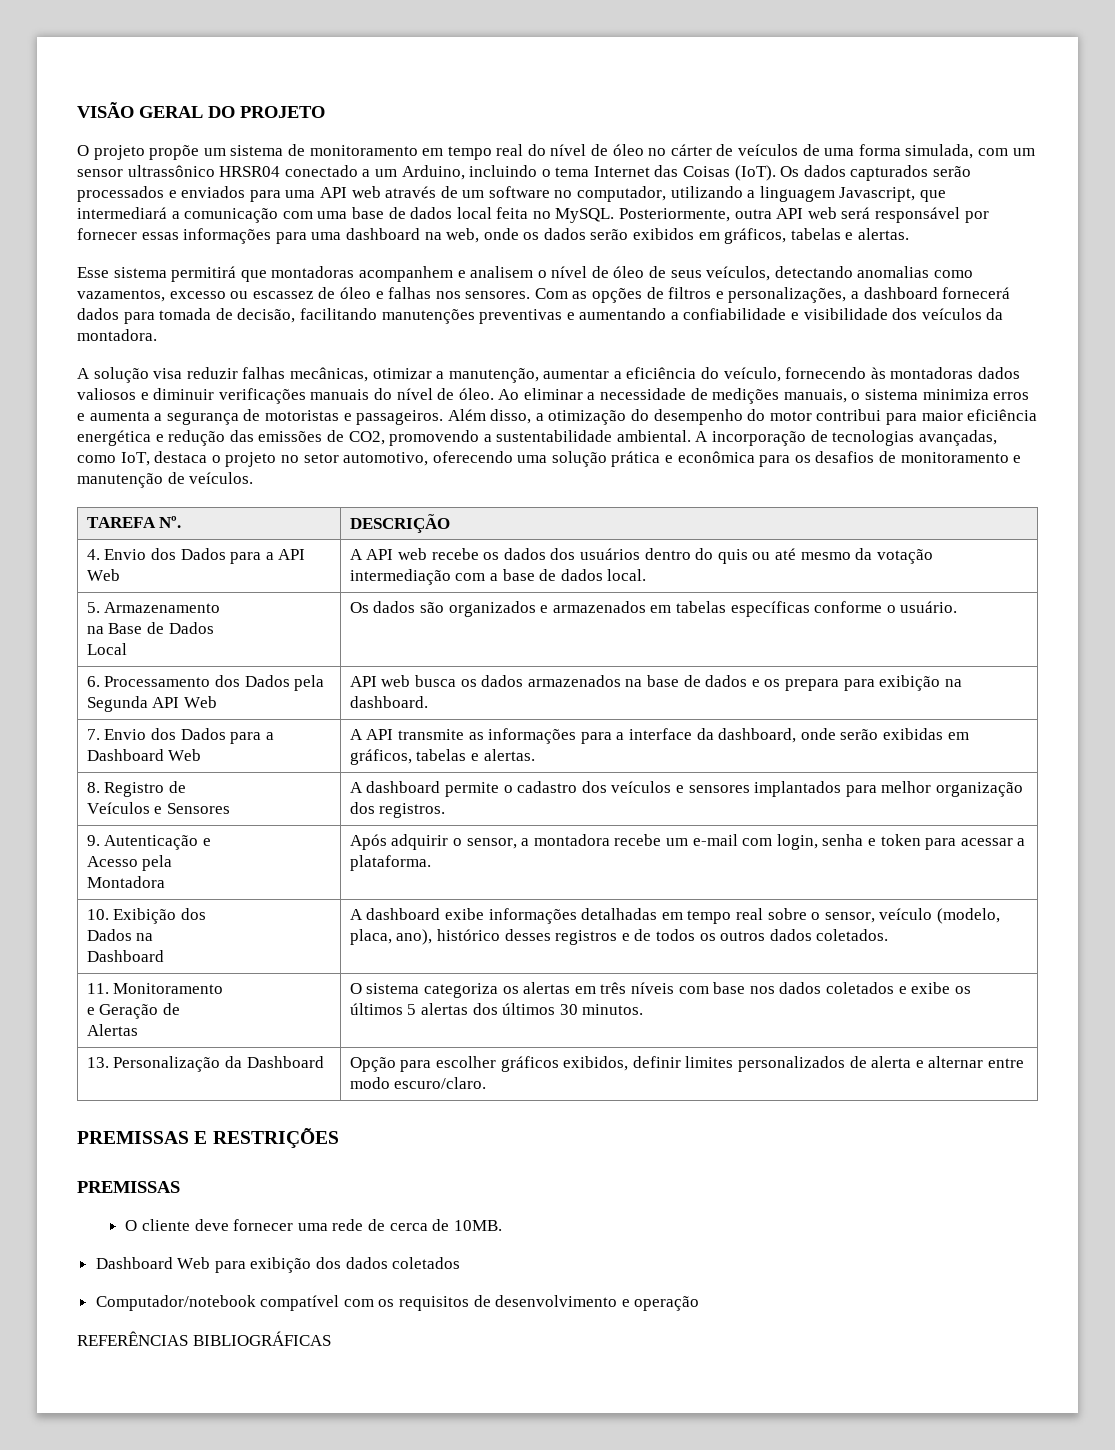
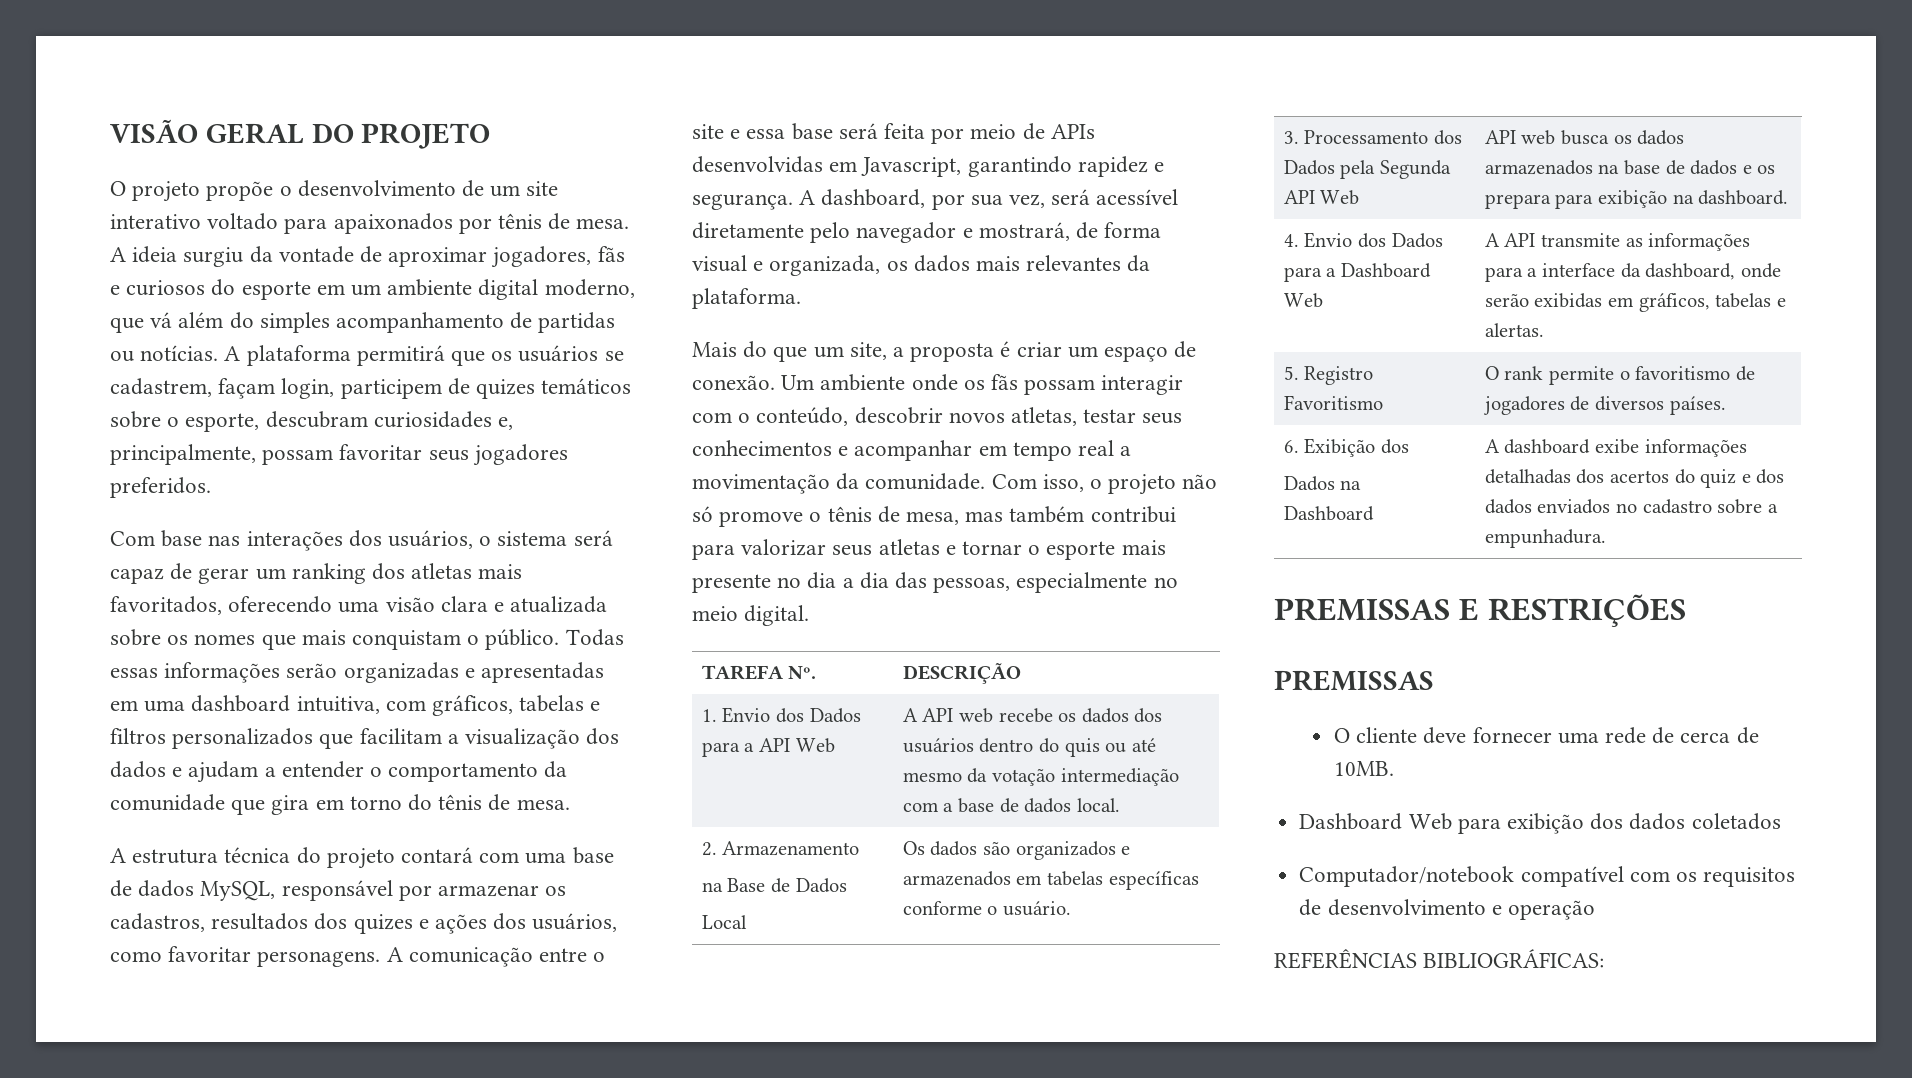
[203,144,1035,160] [77,165,972,181] [77,186,947,202] [77,207,279,223] um sistema de monitoramento em tempo real do nível de óleo no cárter de veículos de uma forma simulada, com um sensor ultrassônico HRSR04 conectado a um Arduino, incluindo o tema Internet das Coisas (IoT). Os dados capturados serão processados e enviados para uma API web através de um software no computador, utilizando a linguagem Javascript, que intermediará a comunicação -> [279,180,559,197] [110,213,630,234] [110,246,625,268] [110,279,635,300] [110,312,616,333] [110,345,624,366] [110,378,632,399] [110,411,514,432] [110,444,568,466] [110,477,211,498] [110,530,613,551] [110,563,523,584] [110,596,608,615] [110,629,624,650] [110,662,605,683] [110,695,601,716] [110,728,620,749] [110,761,568,783] [110,794,570,815] [110,847,474,869] o desenvolvimento de um site interativo voltado para apaixonados por tênis de mesa. A ideia surgiu da vontade de aproximar jogadores, fãs e curiosos do esporte em um ambiente digital moderno, que vá além do simples acompanhamento de partidas ou notícias. A plataforma permitirá que os usuários se cadastrem, façam login, participem de quizes temáticos sobre o esporte, descubram curiosidades e, principalmente, possam favoritar seus jogadores preferidos. // Com base nas interações dos usuários, o sistema será capaz de gerar um ranking dos atletas mais favoritados, oferecendo uma visão clara e atualizada sobre os nomes que mais conquistam o público. Todas essas informações serão organizadas e apresentadas em uma dashboard intuitiva, com gráficos, tabelas e filtros personalizados que facilitam a visualização dos dados e ajudam a entender o comportamento da comunidade que gira em torno do tênis de mesa. // A estrutura técnica do projeto contará
[456,207,989,223] [77,228,910,244] [77,266,974,282] [77,287,1011,303] [77,308,1004,324] [77,329,157,341] [77,367,1021,383] [77,388,1030,404] [77,409,1038,425] [77,430,997,446] [77,451,1022,467] [77,472,254,488] local feita no MySQL. Posteriormente, outra API web será responsável por fornecer essas informações para uma dashboard na web, onde os dados serão exibidos em gráficos, tabelas e alertas. // Esse sistema permitirá que montadoras acompanhem e analisem o nível de óleo de seus veículos, detectando anomalias como vazamentos, excesso ou escassez de óleo e falhas nos sensores. Com as opções de filtros e personalizações, a dashboard fornecerá dados para tomada de decisão, facilitando manutenções preventivas e aumentando a confiabilidade e visibilidade dos veículos da montadora. // A solução visa reduzir falhas mecânicas, otimizar a manutenção, aumentar a eficiência do veículo, fornecendo às montadoras dados valiosos e diminuir verificações manuais do nível de óleo. Ao eliminar a necessidade de medições manuais, o sistema minimiza erros e aumenta a segurança de motoristas e passageiros. Além disso, a otimização do desempenho do motor contribui para maior eficiência energética e redução das emissões de CO2, promovendo a sustentabilidade ambiental. A incorporação de tecnologias avançadas, como IoT, destaca o projeto no setor automotivo, oferecendo uma solução prática e econômica para os desafios de monitoramento e manutenção de veículos. -> [200,880,567,901] [110,913,618,934] [110,946,606,967] [692,123,1095,144] [692,156,1165,177] [692,189,1179,210] [692,222,1162,243] [692,255,1151,276] [692,288,801,309] [692,341,1197,362] [692,374,1184,395] [692,407,1183,426] [692,440,1132,461] [692,473,1218,495] [692,506,1176,527] [692,539,1166,560] [692,572,1178,593] [692,605,810,626] MySQL, responsável por armazenar os cadastros, resultados dos quizes e ações dos usuários, como favoritar personagens. A comunicação entre o site e essa base será feita por meio de APIs desenvolvidas em Javascript, garantindo rapidez e segurança. A dashboard, por sua vez, será acessível diretamente pelo navegador e mostrará, de forma visual e organizada, os dados mais relevantes da plataforma. // Mais do que um site, a proposta é criar um espaço de conexão. Um ambiente onde os fãs possam interagir com o conteúdo, descobrir novos atletas, testar seus conhecimentos e acompanhar em tempo real a movimentação da comunidade. Com isso, o projeto não só promove o tênis de mesa, mas também contribui para valorizar seus atletas e tornar o esporte mais presente no dia a dia das pessoas, especialmente no meio digital.
[86,549,100,560] 4. -> [701,709,717,722] 1.
[86,602,100,613] 5. -> [701,842,717,856] 2.
[86,676,100,687] 6. -> [1283,131,1299,144] 3.
[86,729,100,740] 7. -> [1283,234,1299,247] 4.
[86,781,187,797] [86,802,231,814] [349,781,1023,797] [349,802,446,818] [86,835,212,850] [86,855,173,871] [86,876,165,888] [349,834,1026,850] [349,855,431,871] [86,909,109,920] 8. Registro de // Veículos e Sensores | A dashboard permite o cadastro dos veículos e sensores implantados para melhor organização dos registros. // 9. Autenticação e // Acesso pela // Montadora | Após adquirir o sensor, a montadora recebe um e-mail com login, senha e token para acessar a plataforma. // 10. -> [1283,366,1374,385] [1283,395,1383,410] [1484,366,1755,385] [1483,396,1726,415] [1283,440,1299,453] 5. Registro Favoritismo | O rank permite o favoritismo de jogadores de diversos países. // 6.
[661,908,1000,924] [349,929,889,945] [86,983,224,994] [86,1003,181,1019] [86,1024,138,1036] [349,982,971,998] [349,1003,644,1015] [86,1056,324,1072] [349,1056,1024,1072] [349,1077,487,1089] em tempo real sobre o sensor, veículo (modelo, placa, ano), histórico desses registros e de todos os outros dados coletados. // 11. Monitoramento // e Geração de // Alertas | O sistema categoriza os alertas em três níveis com base nos dados coletados e exibe os últimos 5 alertas dos últimos 30 minutos. // 13. Personalização da Dashboard | Opção para escolher gráficos exibidos, definir limites personalizados de alerta e alternar entre modo escuro/claro. -> [1576,469,1785,488] [1484,499,1778,514] [1484,529,1606,548] dos acertos do quiz e dos dados enviados no cadastro sobre a empunhadura.
[192,1331,331,1346] BIBLIOGRÁFICAS -> [1423,949,1605,968] BIBLIOGRÁFICAS:

